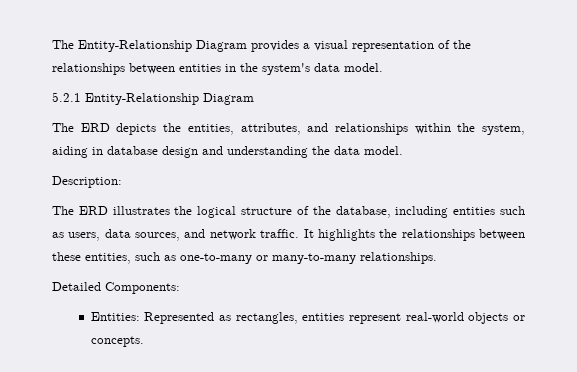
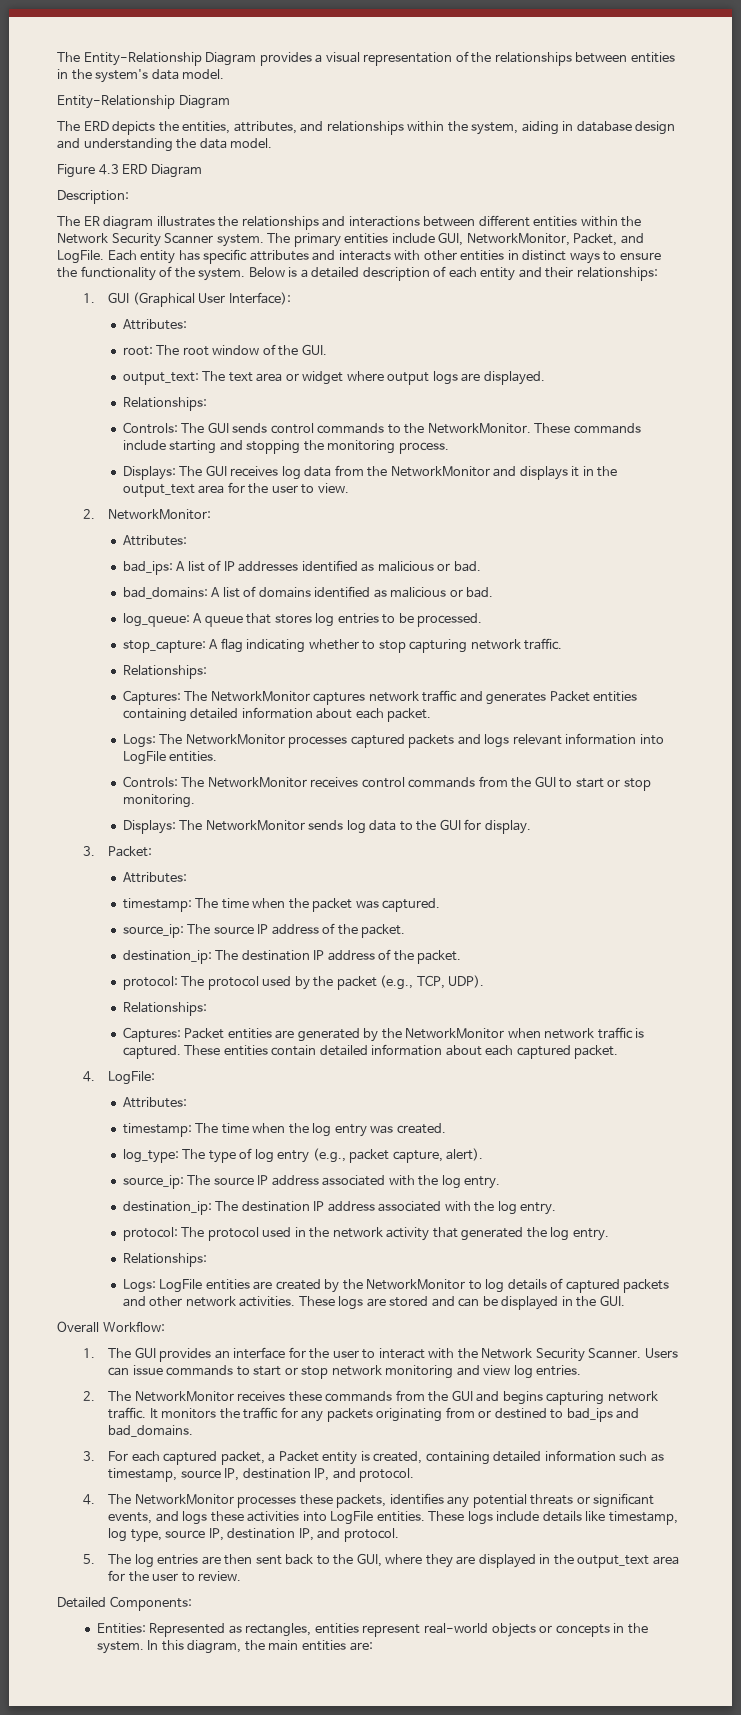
[52,92,81,102] 5.2.1 -> (225, 74) none
[52,176,122,188] [52,206,525,218] [52,229,525,241] [52,252,437,264] Description: // The ERD illustrates the logical structure of the database, including entities such as users, data sources, and network traffic. It highlights the relationships between these entities, such as one-to-many or many-to-many relationships. -> [57,164,202,178] [57,190,129,204] [57,215,642,230] [57,232,644,247] [57,249,661,264] [57,266,658,281] [82,292,291,307] [122,319,187,330] [122,344,327,356] [122,371,545,385] [122,397,207,411] [122,422,641,434] [122,440,449,454] [122,465,618,480] [122,482,349,497] [82,509,212,520] [122,535,187,546] [122,560,481,575] [122,586,494,599] [122,613,483,627] [122,638,563,653] [122,665,207,679] [122,690,638,705] [122,707,432,722] [122,733,664,748] [122,751,218,765] [122,776,651,791] [122,794,195,808] [122,819,531,834] [82,846,153,857] [122,872,187,883] [122,898,441,912] [122,923,406,938] [122,949,462,964] [122,975,485,990] [122,1002,207,1016] [122,1027,645,1042] [122,1044,619,1059] [82,1071,156,1085] [122,1097,187,1108] [122,1123,446,1137] [122,1148,484,1163] [122,1175,501,1189] [122,1201,557,1215] [122,1227,609,1241] [122,1253,207,1267] [122,1278,670,1293] [122,1295,625,1310] [57,1321,165,1333] [82,1347,678,1362] [108,1365,582,1379] [82,1390,658,1405] [108,1407,640,1422] [108,1425,194,1437] [82,1450,664,1465] [108,1468,415,1482] [82,1493,655,1508] [108,1511,678,1525] [108,1528,399,1542] [82,1553,679,1568] [108,1570,242,1582] Figure 4.3 ERD Diagram // Description: // The ER diagram illustrates the relationships and interactions between different entities within the Network Security Scanner system. The primary entities include GUI, NetworkMonitor, Packet, and LogFile. Each entity has specific attributes and interacts with other entities in distinct ways to ensure the functionality of the system. Below is a detailed description of each entity and their relationships: // 1. GUI (Graphical User Interface): // Attributes: // root: The root window of the GUI. // output_text: The text area or widget where output logs are displayed. // Relationships: // Controls: The GUI sends control commands to the NetworkMonitor. These commands include starting and stopping the monitoring process. // Displays: The GUI receives log data from the NetworkMonitor and displays it in the output_text area for the user to view. // 2. NetworkMonitor: // Attributes: // bad_ips: A list of IP addresses identified as malicious or bad. // bad_domains: A list of domains identified as malicious or bad. // log_queue: A queue that stores log entries to be processed. // stop_capture: A flag indicating whether to stop capturing network traffic. // Relationships: // Captures: The NetworkMonitor captures network traffic and generates Packet entities containing detailed information about each packet. // Logs: The NetworkMonitor processes captured packets and logs relevant information into LogFile entities. // Controls: The NetworkMonitor receives control commands from the GUI to start or stop monitoring. // Displays: The NetworkMonitor sends log data to the GUI for display. // 3. Packet: // Attributes: // timestamp: The time when the packet was captured. // source_ip: The source IP address of the packet. // destination_ip: The destination IP address of the packet. // protocol: The protocol used by the packet (e.g., TCP, UDP). // Relationships: // Captures: Packet entities are generated by the NetworkMonitor when network traffic is captured. These entities contain detailed information about each captured packet. // 4. LogFile: // Attributes: // timestamp: The time when the log entry was created. // log_type: The type of log entry (e.g., packet capture, alert). // source_ip: The source IP address associated with the log entry. // destination_ip: The destination IP address associated with the log entry. // protocol: The protocol used in the network activity that generated the log entry. // Relationships: // Logs: LogFile entities are created by the NetworkMonitor to log details of captured packets and other network activities. These logs are stored and can be displayed in the GUI. // Overall Workflow: // 1. The GUI provides an interface for the user to interact with the Network Security Scanner. Users can issue commands to start or stop network monitoring and view log entries. // 2. The NetworkMonitor receives these commands from the GUI and begins capturing network traffic. It monitors the traffic for any packets originating from or destined to bad_ips and bad_domains. // 3. For each captured packet, a Packet entity is created, containing detailed information such as timestamp, source IP, destination IP, and protocol. // 4. The NetworkMonitor processes these packets, identifies any potential threats or significant events, and logs these activities into LogFile entities. These logs include details like timestamp, log type, source IP, destination IP, and protocol. // 5. The log entries are then sent back to the GUI, where they are displayed in the output_text area for the user to review.
[90,336,144,347] concepts. -> [555,1623,648,1637] [96,1640,373,1654] concepts in the system. In this diagram, the main entities are:

